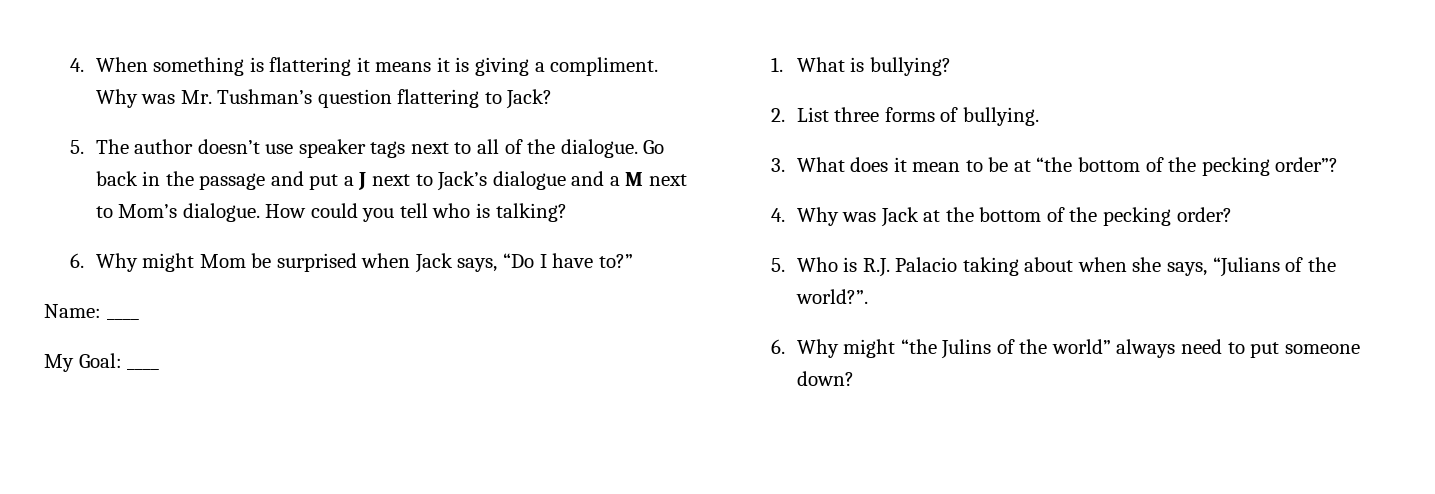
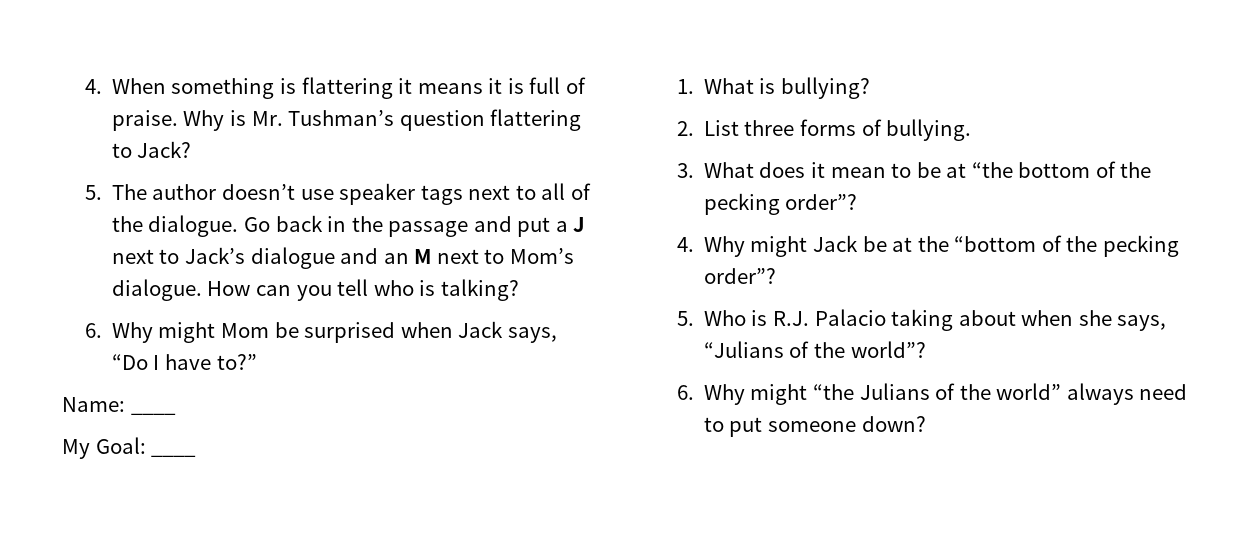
[474,57,659,76] [95,89,176,108] giving a compliment. Why was -> [529,77,586,94] [111,110,246,131] full of praise. Why is
[609,176,620,186] a -> [383,253,409,264] an
[310,203,358,218] could -> [255,285,291,296] can
[842,207,919,227] was Jack -> [750,235,887,257] might Jack be
[979,207,1232,226] bottom of the pecking order? -> [954,235,1179,257] [703,268,776,284] “bottom of the pecking order”?
[795,289,868,304] world?”. -> [850,341,926,358] world”?
[941,339,992,359] Julins -> [859,383,930,400] Julians

